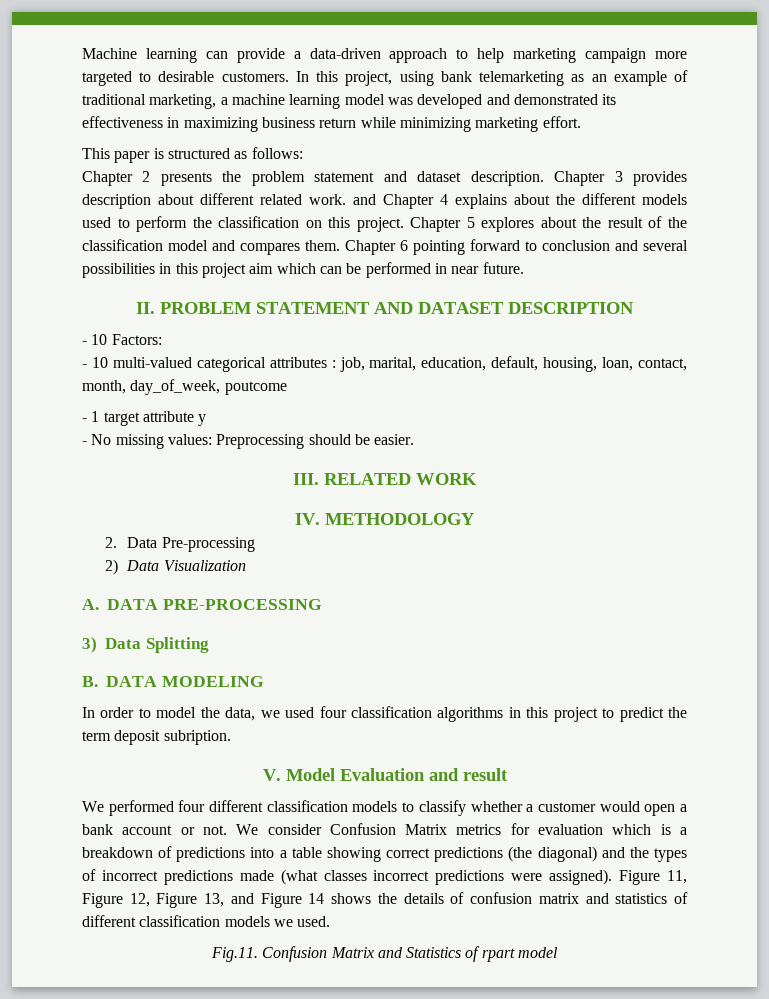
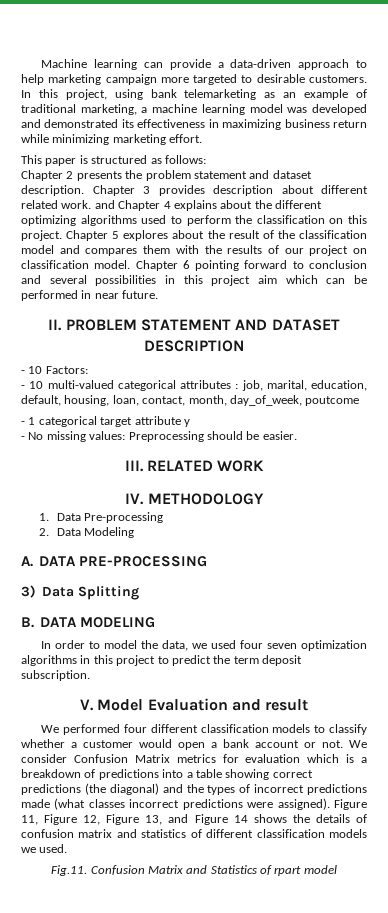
[642,194,687,205] models -> [21,215,137,226] optimizing algorithms
[305,240,340,251] them. -> [143,245,367,256] [21,260,131,269] them with the results of our project on classification model.
(100, 416) none -> [38,416,97,427] categorical
[104,537,117,548] 2. -> [38,513,49,521] 1.
[104,559,246,575] 2) Data Visualization -> [38,527,135,538] 2. Data Modeling
[350,706,432,718] classification -> [267,640,367,651] seven optimization
[163,730,231,745] subription. -> [21,670,90,681] subscription.

